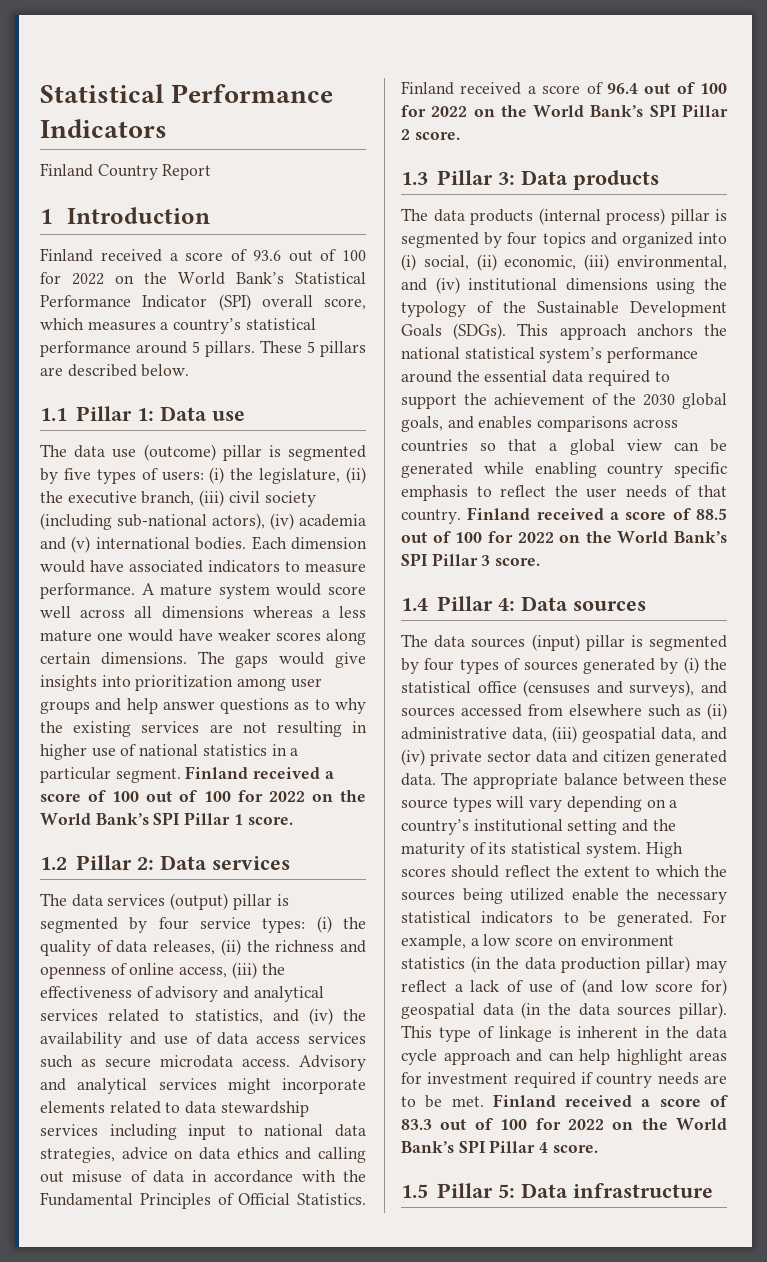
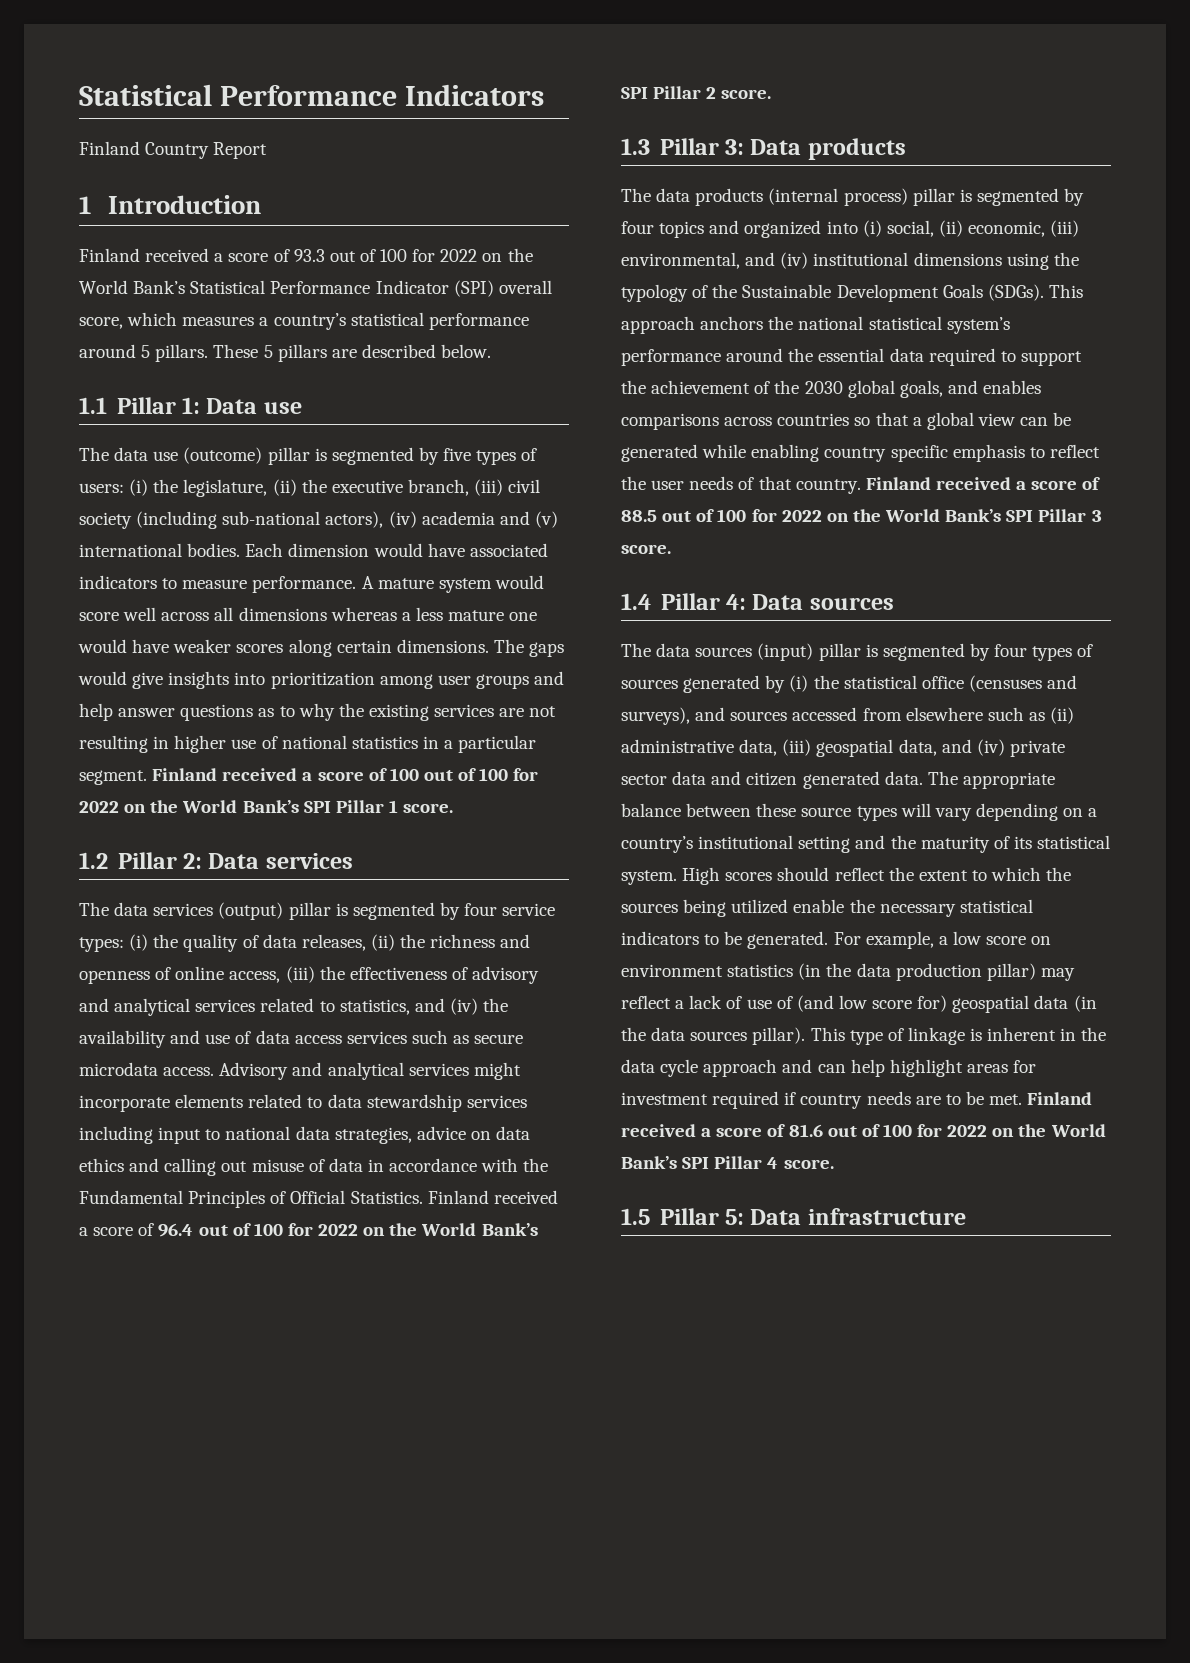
[252,250,281,261] 93.6 -> [293,249,325,262] 93.3
[401,1119,432,1130] 83.3 -> [788,1124,823,1137] 81.6

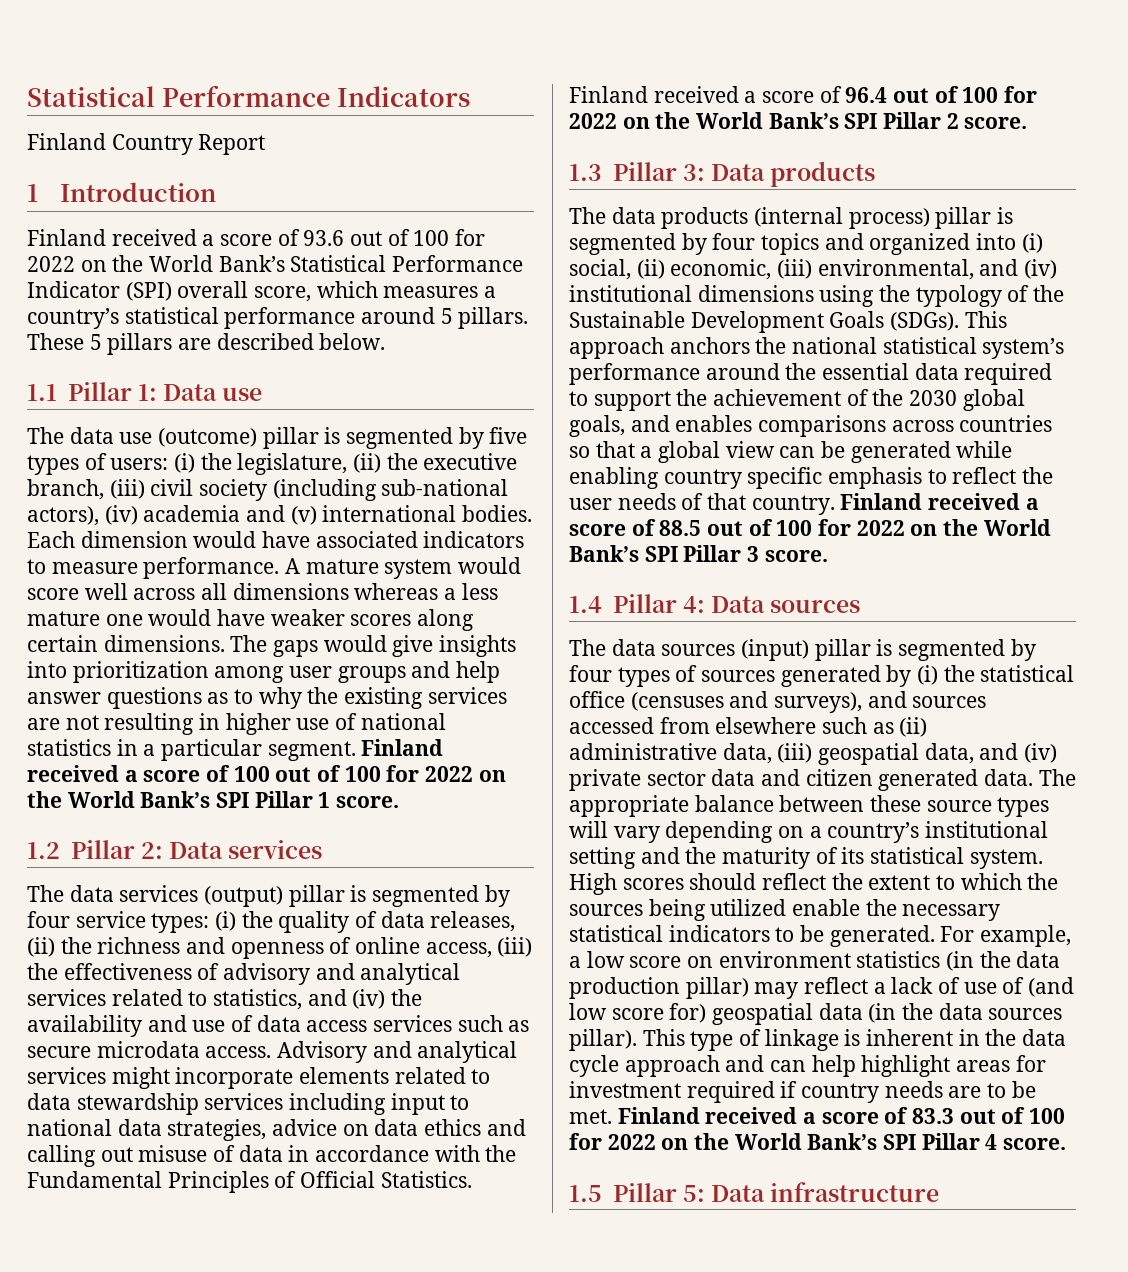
[293,249,325,262] 93.3 -> [303,230,345,246] 93.6
[788,1124,823,1137] 81.6 -> [912,1108,955,1124] 83.3

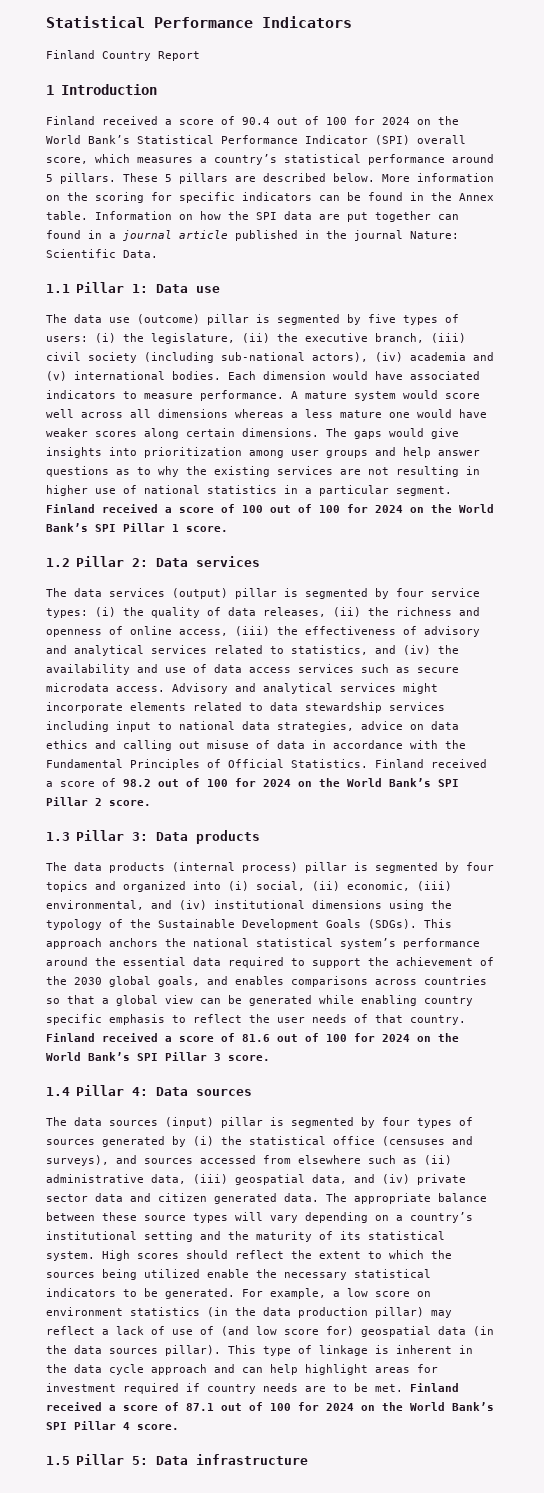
[303,229,486,246] [27,256,75,272] 93.6 out of 100 for 2022 -> [242,116,410,125] 90.4 out of 100 for 2024
(386, 341) none -> [382,173,494,182] [46,192,494,203] [46,211,459,222] [46,230,459,241] [46,249,158,258] More information on the scoring for specific indicators can be found in the Annex table. Information on how the SPI data are put together can found in a journal article published in the journal Nature: Scientific Data.
[425,766,474,782] 2022 -> [375,505,403,513] 2024
[845,86,1038,103] [569,113,617,129] 96.4 out of 100 for 2022 -> [123,778,291,787] 98.2 out of 100 for 2024
[659,519,905,536] 88.5 out of 100 for 2022 -> [242,1033,410,1042] 81.6 out of 100 for 2024
[912,1107,1066,1124] [569,1133,656,1150] 83.3 out of 100 for 2022 -> [186,1402,354,1411] 87.1 out of 100 for 2024

